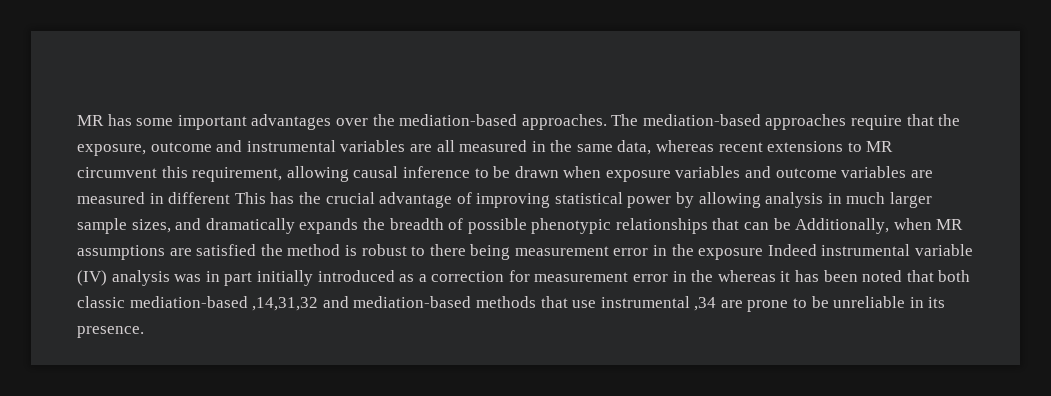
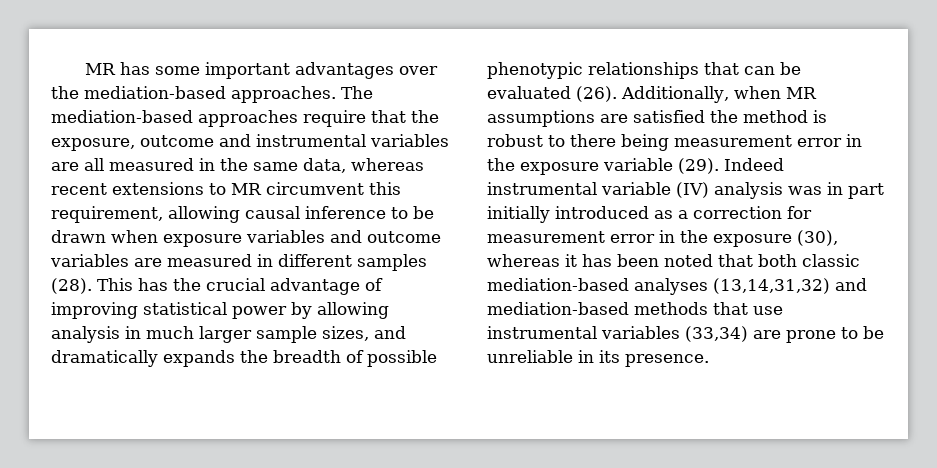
(231, 198) none -> [357,254,427,271] [51,278,92,294] samples (28).
(791, 224) none -> [487,86,617,102] evaluated (26).
(764, 254) none -> [603,158,719,174] variable (29).
(714, 276) none -> [713,230,838,247] exposure (30),
[252,297,319,311] ,14,31,32 -> [634,278,830,295] analyses (13,14,31,32)
[694,297,717,311] ,34 -> [601,326,748,342] variables (33,34)

